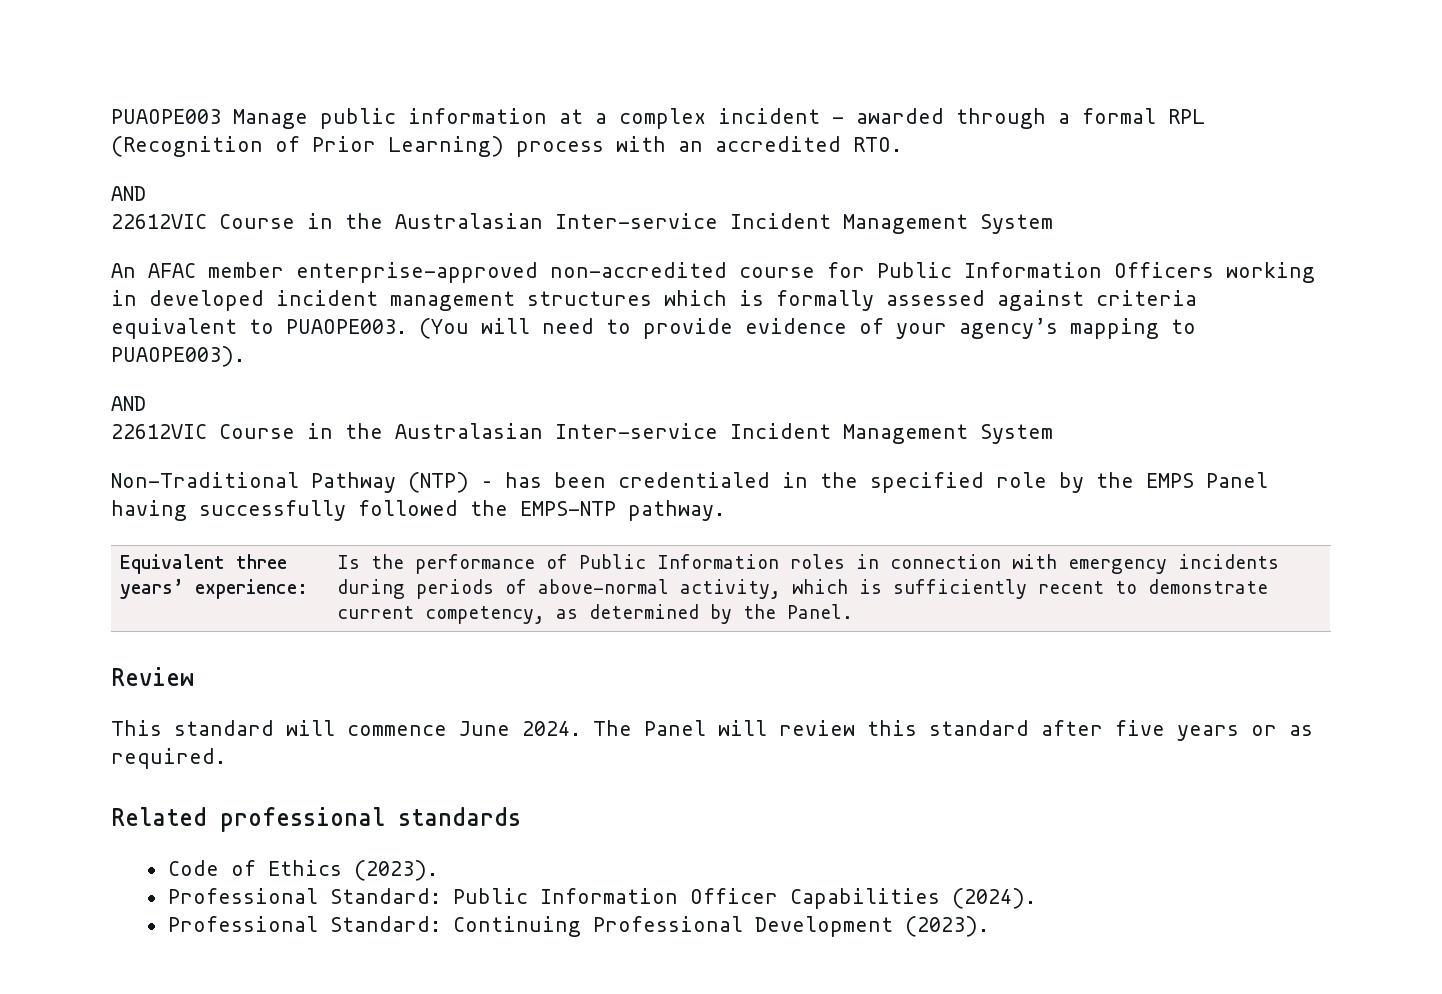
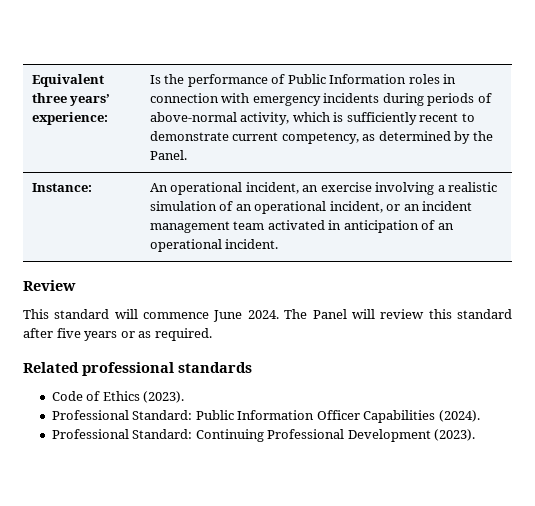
[111,108,1205,129] [111,136,902,157] [111,186,146,201] [111,213,1053,234] [111,262,1315,283] [111,290,1197,311] [111,318,1196,339] [111,346,245,367] [111,396,146,411] [111,423,1053,444] [111,472,1268,493] [111,500,725,521] PUAOPE003 Manage public information at a complex incident - awarded through a formal RPL (Recognition of Prior Learning) process with an accredited RTO. // AND // 22612VIC Course in the Australasian Inter-service Incident Management System // An AFAC member enterprise-approved non-accredited course for Public Information Officers working in developed incident management structures which is formally assessed against criteria equivalent to PUAOPE003. (You will need to provide evidence of your agency’s mapping to PUAOPE003). // AND // 22612VIC Course in the Australasian Inter-service Incident Management System // Non-Traditional Pathway (NTP) – has been credentialed in the specified role by the EMPS Panel having successfully followed the EMPS-NTP pathway. // -> (31, 80) none
(853, 611) none -> [31,183,92,192] [149,182,498,195] [149,201,473,214] [149,220,454,233] [149,239,279,252] // Instance: | An operational incident, an exercise involving a realistic simulation of an operational incident, or an incident management team activated in anticipation of an operational incident.

